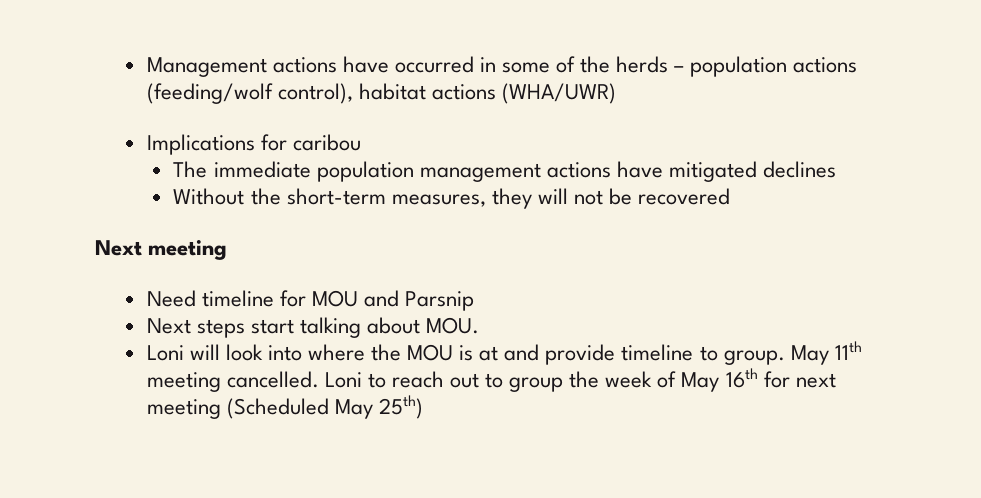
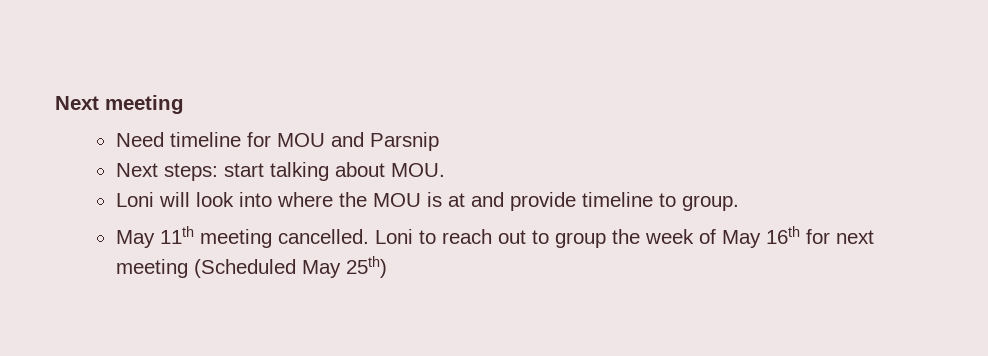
[146,56,858,77] [146,83,616,104] [146,134,361,155] [173,161,837,182] [173,188,731,209] Management actions have occurred in some of the herds – population actions (feeding/wolf control), habitat actions (WHA/UWR) // Implications for caribou // The immediate population management actions have mitigated declines // Without the short-term measures, they will not be recovered // -> (55, 103) none
[196,319,245,338] steps -> [163,163,218,181] steps:
(785, 357) none -> (739, 203) //

